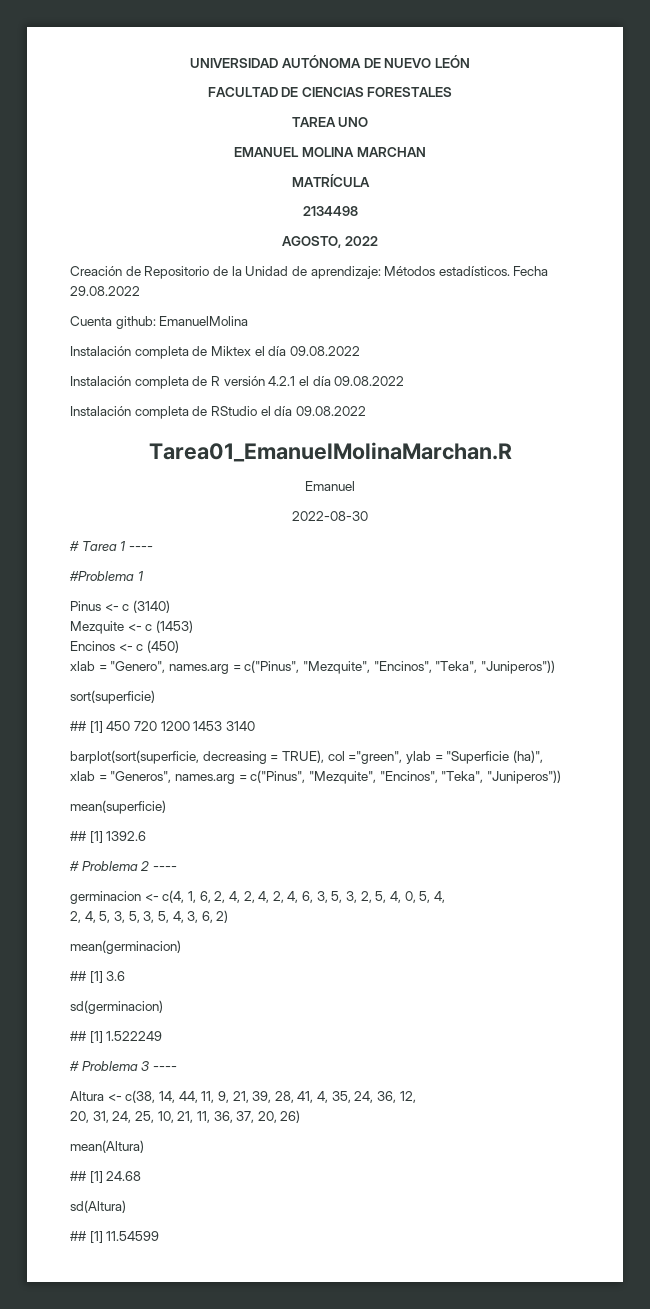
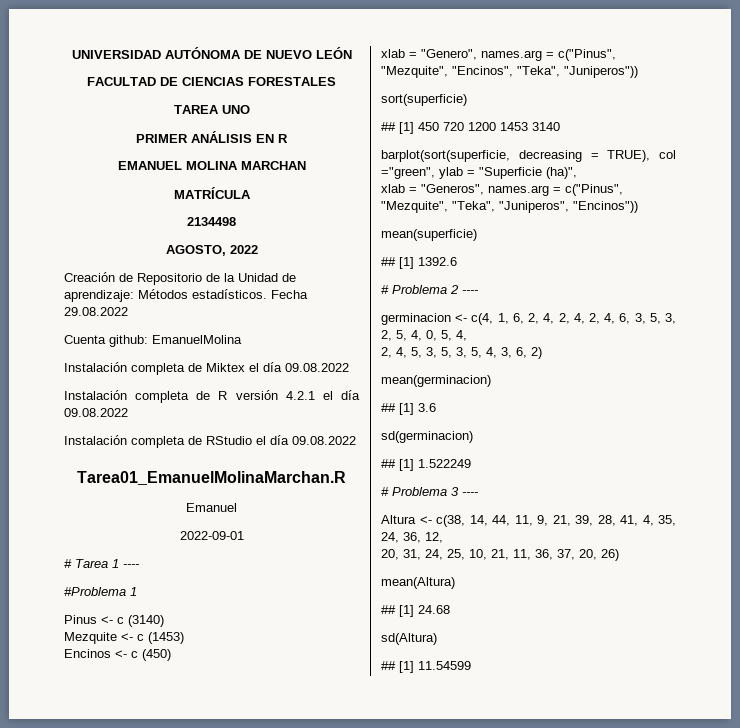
(369, 122) none -> [136,131,288,143] // PRIMER ANÁLISIS EN R
[292,511,368,521] 2022-08-30 -> [179,531,244,540] 2022-09-01
[379,770,561,784] "Encinos", "Teka", "Juniperos")) -> [452,201,638,213] "Teka", "Juniperos", "Encinos"))

